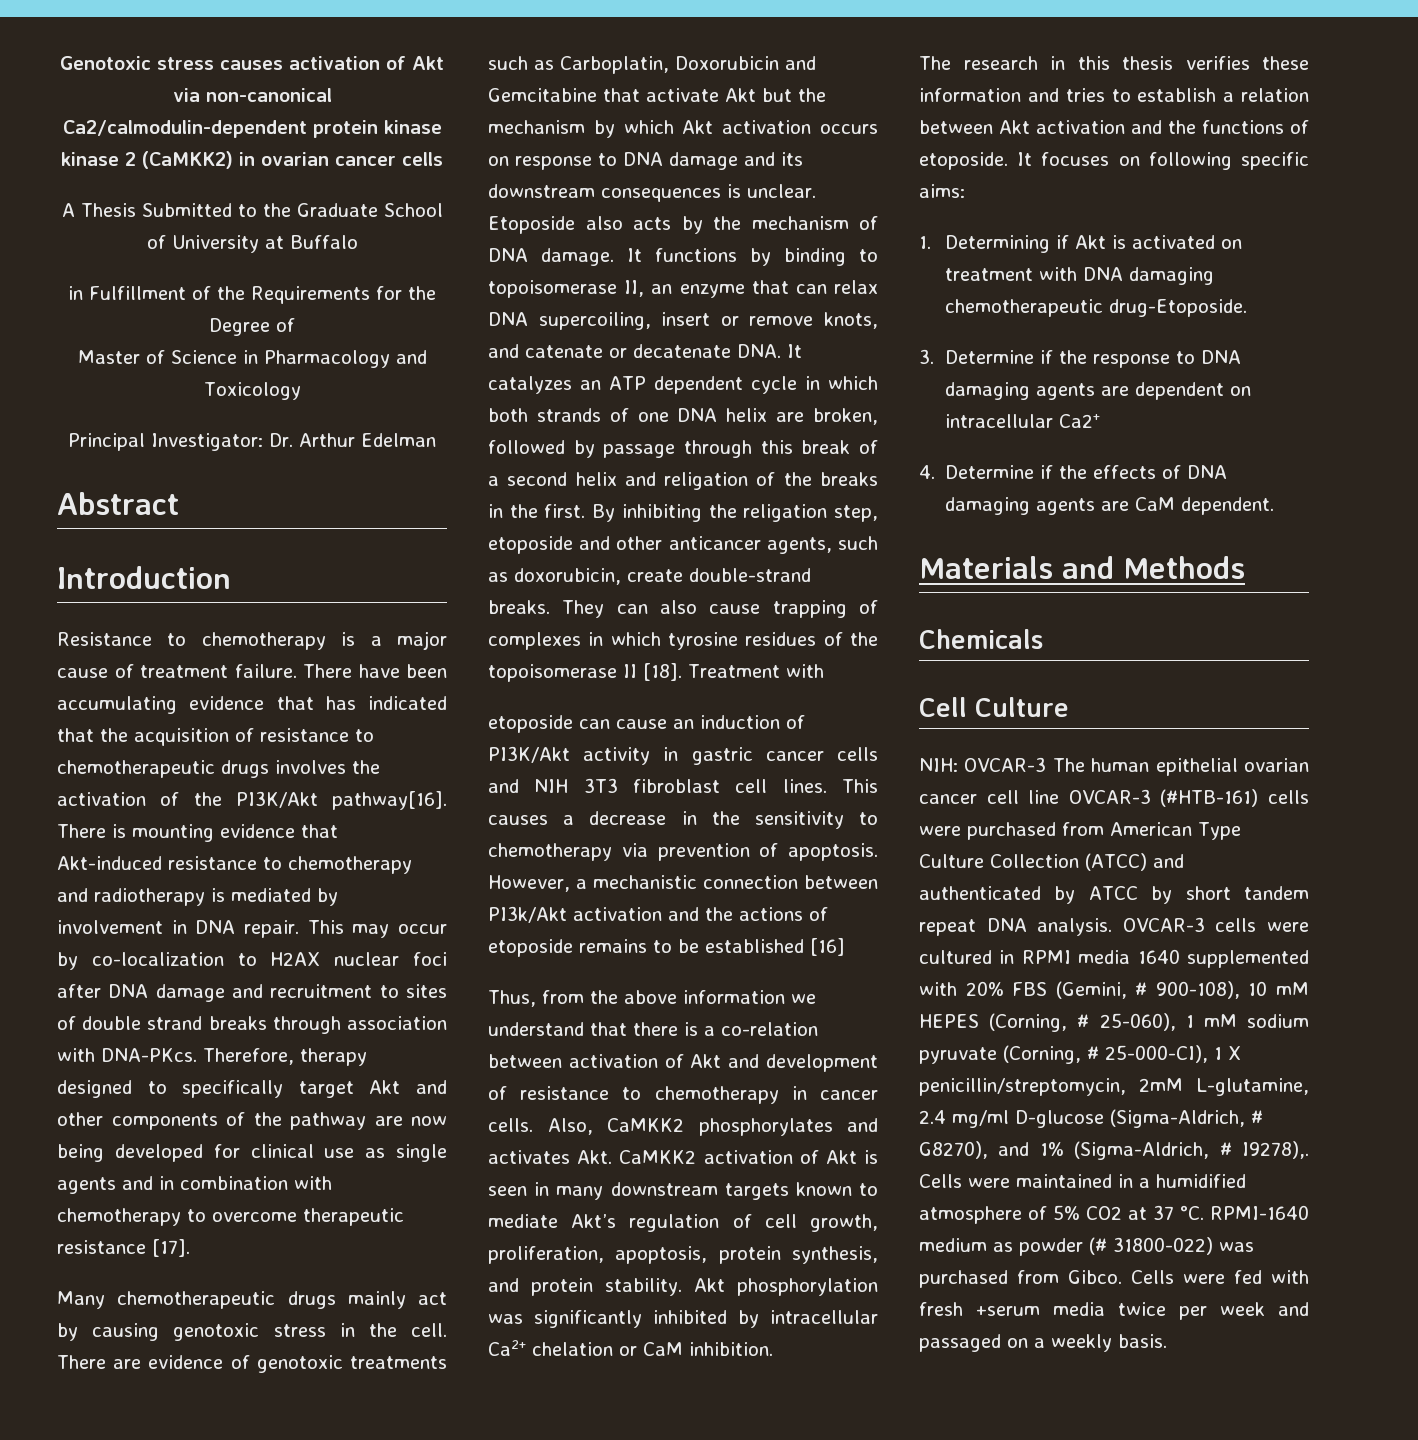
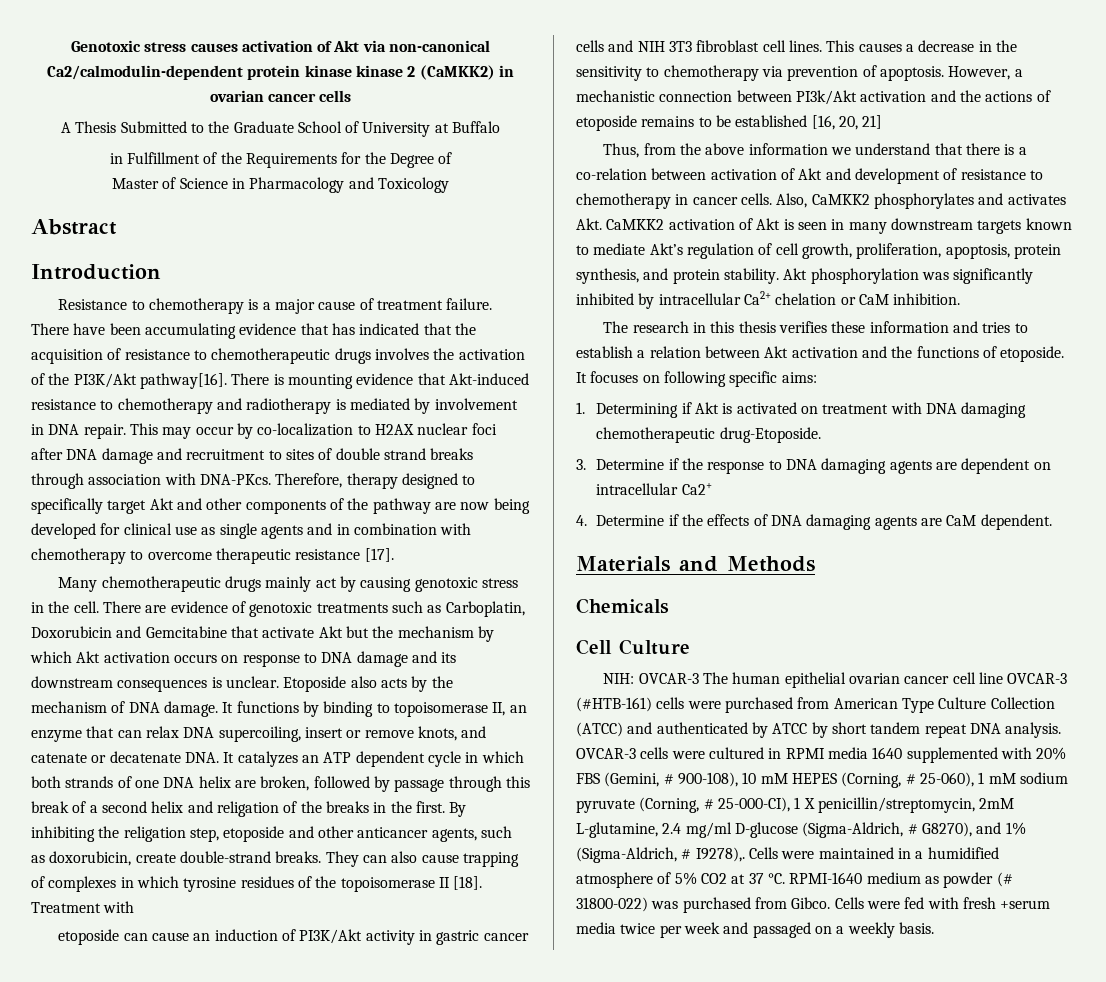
[68,433,436,451] // Principal Investigator: Dr. Arthur Edelman -> (449, 185) none
[810,938,845,956] [16] -> [811,115,883,130] [16, 20, 21]

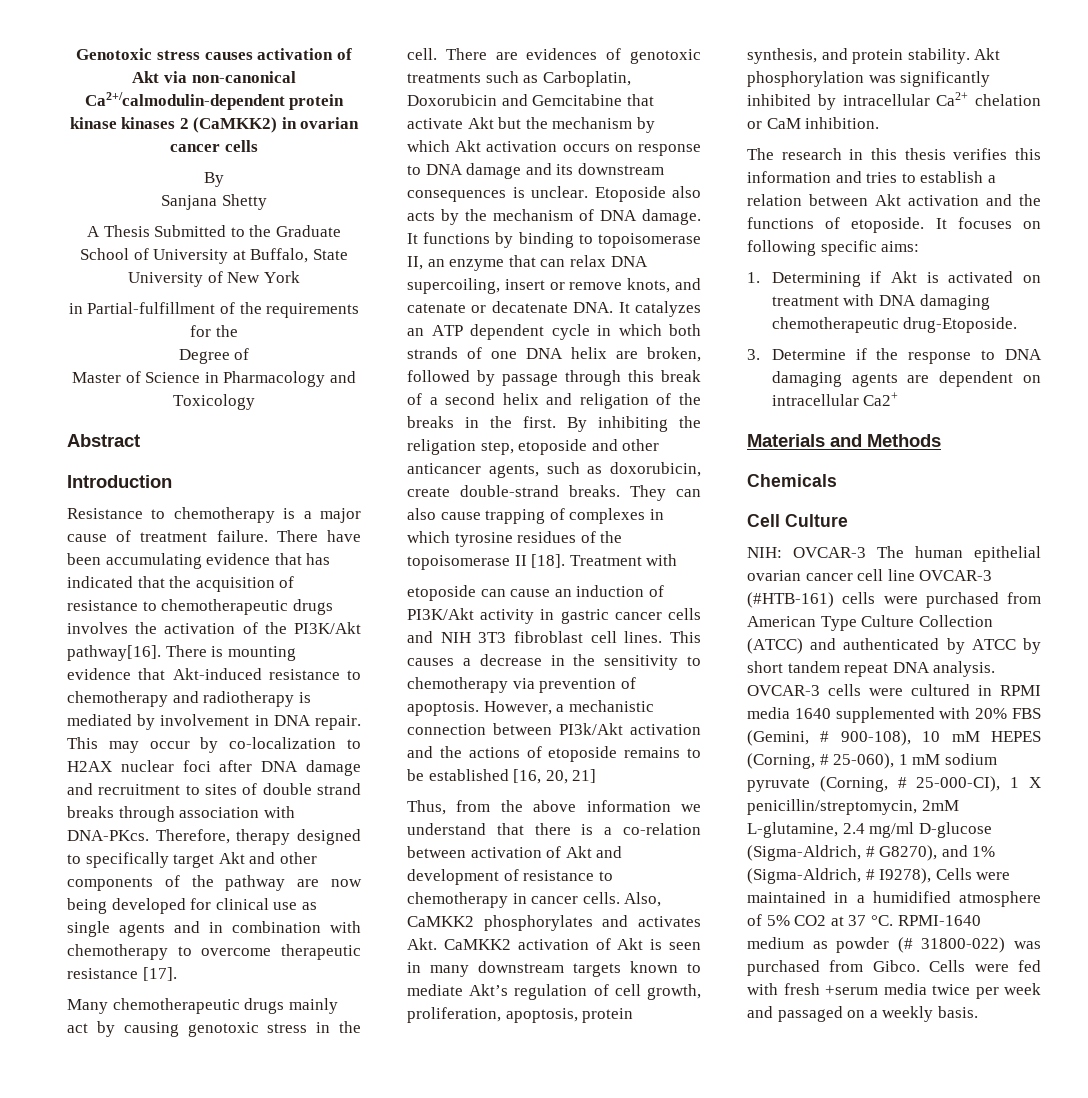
[47,65,244,80] Ca2/calmodulin-dependent -> [84,92,285,110] Ca2+/calmodulin-dependent
[356,65,403,77] kinase -> [121,117,176,129] kinases
(352, 96) none -> [204,172,224,187] [161,194,267,210] // By // Sanjana Shetty
[452,121,501,133] [109,152,337,168] Buffalo // in Fulfillment of the Requirements -> [250,248,348,263] [128,271,300,287] [68,302,360,318] Buffalo, State University of New York // in Partial-fulfillment of the requirements
(386, 158) none -> (238, 331) //
[170,601,228,613] evidence -> [526,48,598,60] evidences
[831,321,866,333] these -> [1015,148,1041,160] this
[576,514,1052,530] // 4. Determine if the effects of DNA damaging agents are CaM dependent. -> (899, 399) none
[695,847,745,862] I9278),. -> [879,868,932,884] I9278),

